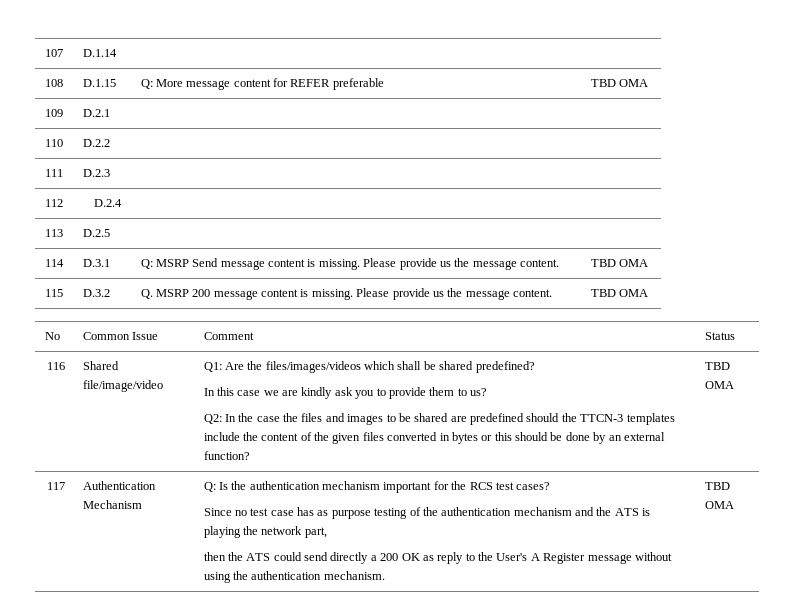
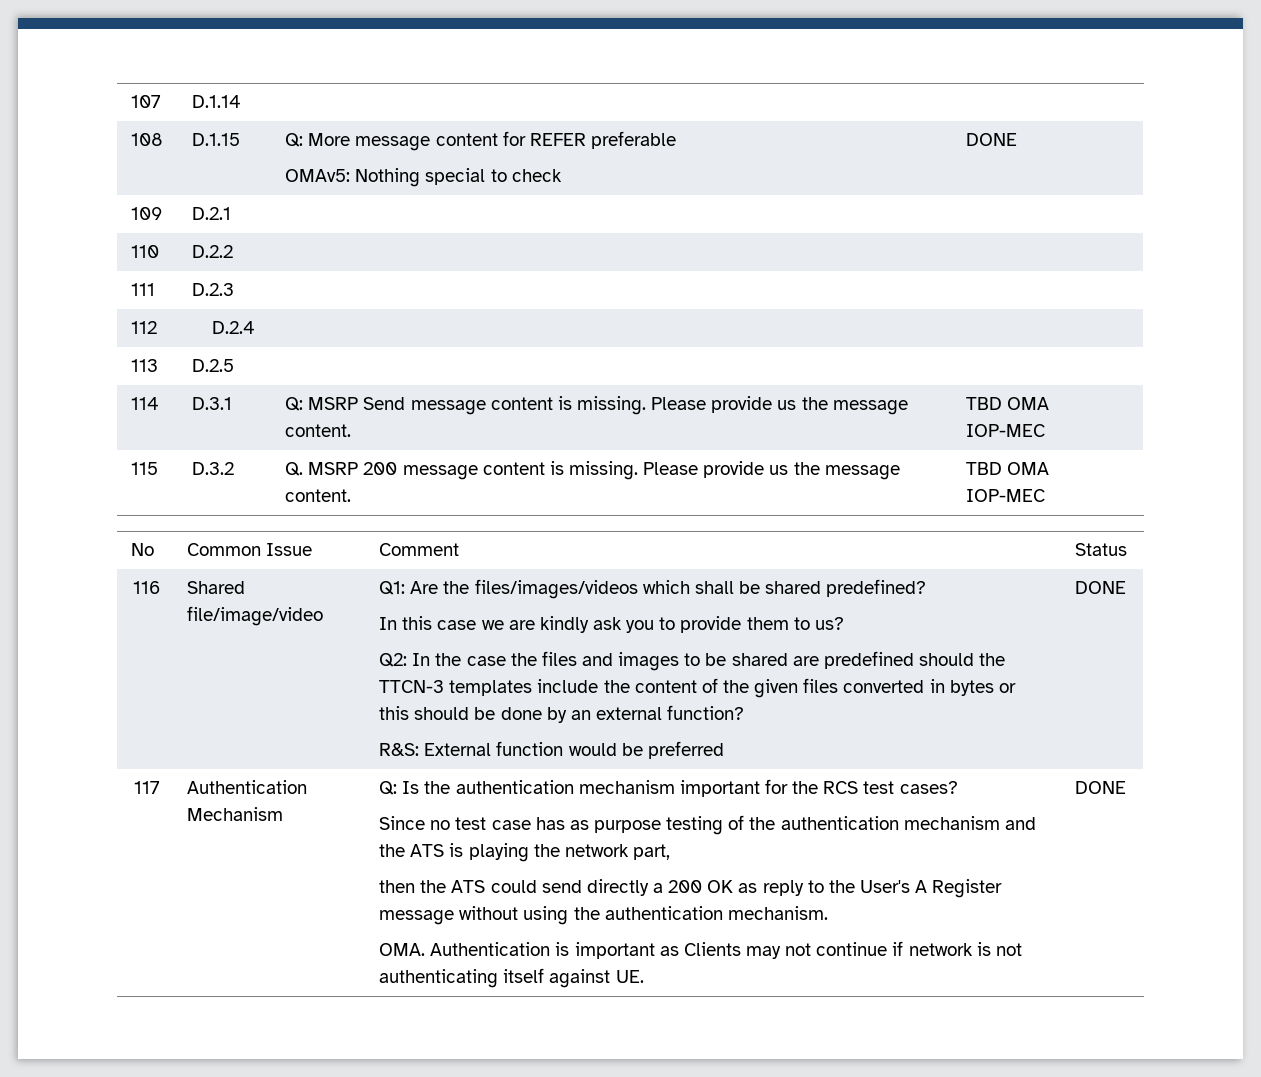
[590,79,648,87] | TBD OMA -> [285,168,562,187] [966,133,1018,146] // OMAv5: Nothing special to check | DONE
(648, 263) none -> [966,424,1046,437] IOP-MEC
(648, 293) none -> [966,489,1046,502] IOP-MEC
[704,362,730,370] [704,381,734,389] | TBD OMA -> [379,741,724,759] [1075,581,1127,594] // R&S: External function would be preferred | DONE
[704,482,730,490] [704,501,734,509] | TBD OMA -> [379,941,1022,959] [379,968,644,988] [1075,781,1127,794] // OMA. Authentication is important as Clients may not continue if network is not authenticating itself against UE. | DONE

